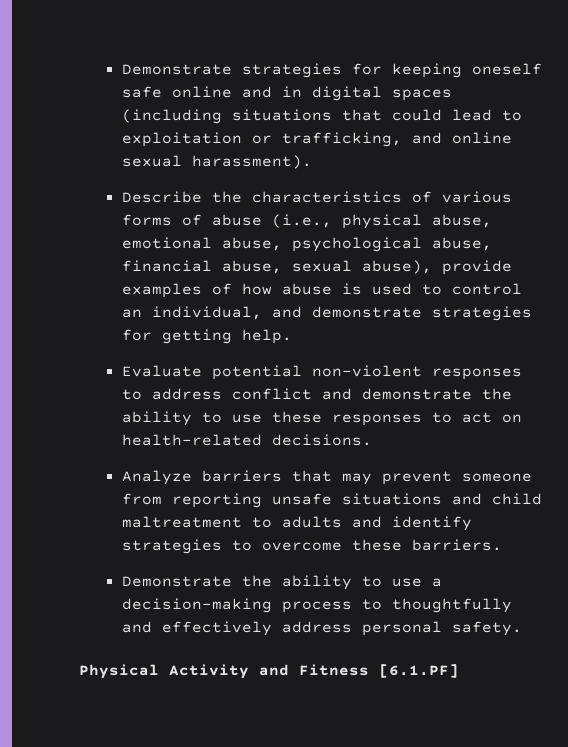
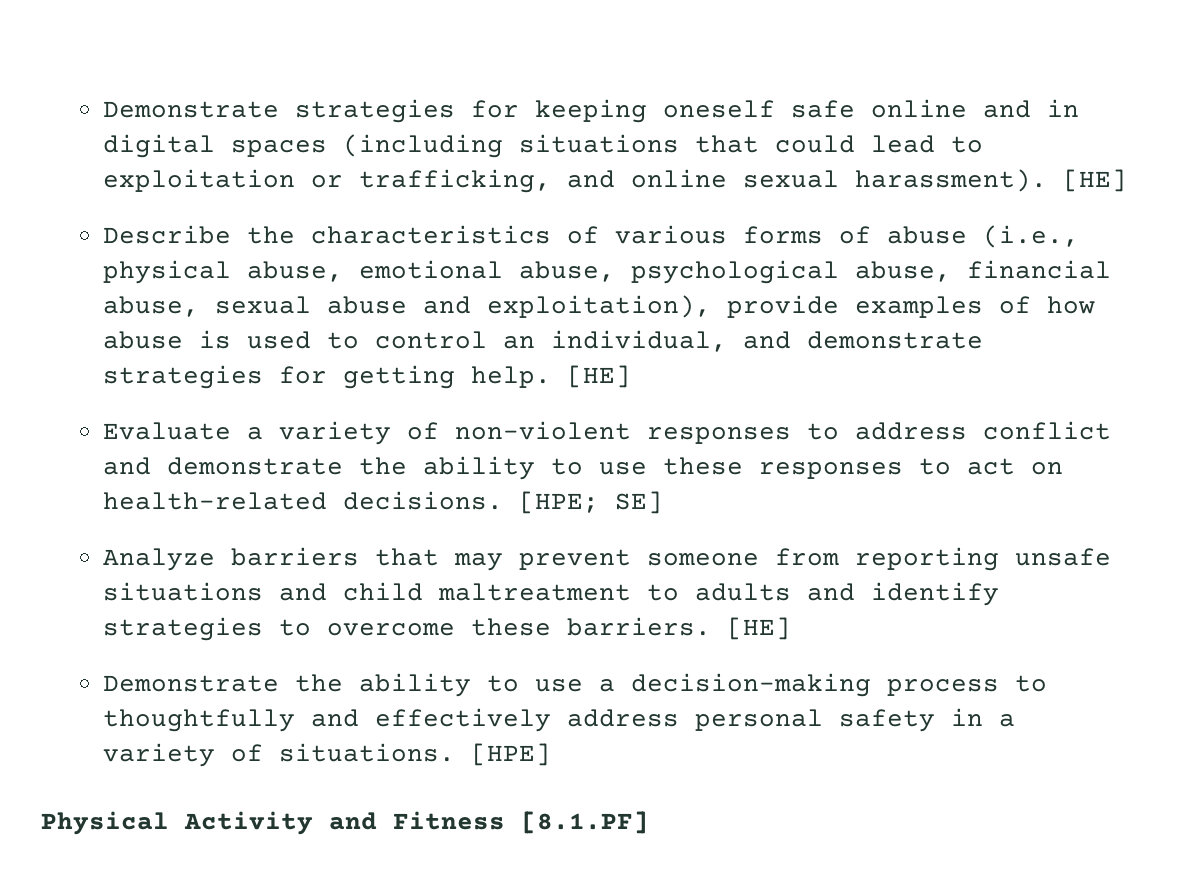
(312, 162) none -> [1063,169,1128,192] [HE]
[361,260,432,274] abuse), -> [327,295,712,318] abuse and exploitation),
(292, 336) none -> [567,365,632,388] [HE]
[211,365,302,380] potential -> [247,421,440,445] a variety of
(372, 440) none -> [519,491,664,514] [HPE; SE]
(502, 545) none -> [727,617,792,640] [HE]
[451,621,522,636] safety. -> [839,708,1016,732] [103,743,552,767] safety in a variety of situations. [HPE]
[379,664,459,678] [6.1.PF] -> [521,811,649,834] [8.1.PF]

